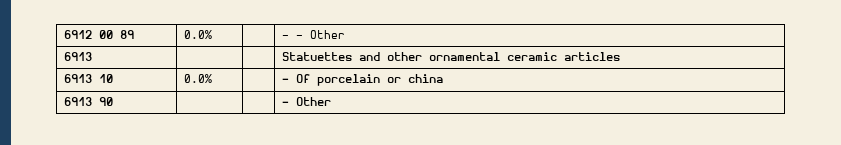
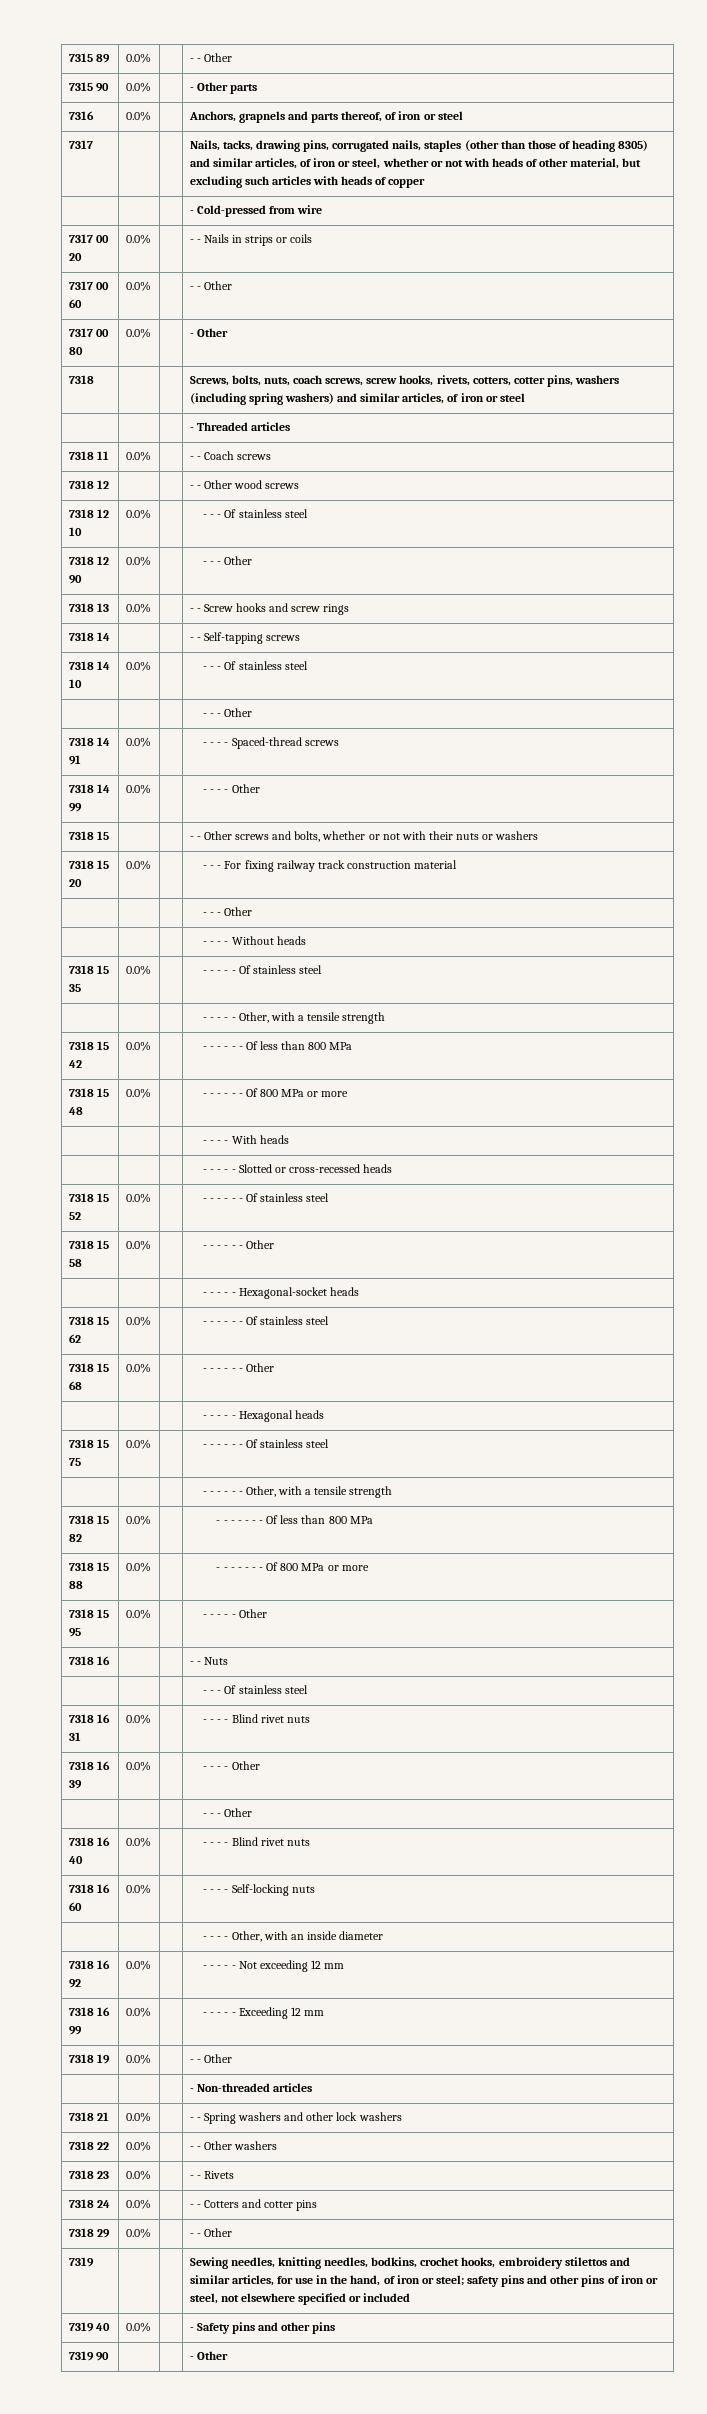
[63,30,113,39] 6912 00 -> [68,53,93,62] 7315
[63,52,92,61] [281,52,620,61] [63,74,113,83] [183,74,212,83] [281,74,443,86] [63,97,92,106] 6913 | | | Statuettes and other ornamental ceramic articles // 6913 10 | 0.0% | | - Of porcelain or china // 6913 -> [68,82,109,92] [125,82,151,92] [189,82,258,94] [68,111,94,120] [125,111,151,121] [188,111,463,123] [68,140,93,149] [189,140,649,152] [189,158,642,169] [189,176,426,188] [189,205,323,217] [68,234,109,243] [68,253,82,261] [125,234,151,244] [189,234,313,246] [68,281,109,290] [68,299,82,308] [125,281,151,291] [189,281,233,290] [68,328,109,337] [68,347,83,355] [125,328,151,338] [189,328,228,337] [68,375,94,384] [189,375,619,387] [189,393,525,405] [189,422,291,431] [68,451,109,460] [125,451,151,461] [189,451,272,460] [68,480,109,489] [189,480,300,489] [68,509,109,518] [68,527,82,536] [125,509,151,519] [203,509,308,518] [68,556,109,565] [68,575,82,584] [125,556,151,566] [203,556,253,565] [68,603,109,612] [125,603,151,613] [189,603,350,615] [68,632,110,641] [189,632,301,644] [68,661,110,670] [68,679,82,688] [125,661,151,671] [203,661,308,670] [203,708,253,717] [68,737,110,746] [68,755,81,765] [125,737,151,747] [203,737,339,749] [68,784,110,793] [68,803,82,812] [125,784,151,794] [203,784,260,793] [68,831,109,840] [189,831,539,842] [68,860,109,869] [68,879,82,887] [125,860,151,870] [203,860,457,872] [203,907,253,916] [203,936,306,945] [68,965,109,974] [68,984,81,992] [125,965,151,975] [203,965,322,974] [203,1012,386,1024] [68,1041,109,1050] [68,1060,82,1068] [125,1041,151,1051] [203,1041,353,1050] [68,1088,109,1097] [68,1107,83,1115] [125,1088,151,1098] [203,1088,349,1097] [203,1135,289,1144] [203,1164,392,1173] [68,1193,109,1202] [68,1212,81,1220] [125,1193,151,1203] [203,1193,329,1202] [68,1240,109,1249] [68,1259,82,1267] [125,1240,151,1250] [203,1240,274,1249] [203,1287,359,1299] [68,1316,109,1325] [68,1334,81,1343] [125,1316,151,1326] [203,1316,329,1325] [68,1363,109,1372] [68,1381,82,1390] [125,1363,151,1373] [203,1363,274,1372] [203,1410,324,1422] [68,1439,109,1448] [68,1458,81,1466] [125,1439,151,1449] [203,1439,329,1448] [203,1486,393,1498] [68,1515,109,1524] [68,1534,82,1542] [125,1515,151,1525] [216,1515,373,1524] [68,1562,109,1571] [68,1581,83,1589] [125,1562,151,1572] [216,1562,369,1571] [68,1609,109,1618] [68,1628,81,1637] [125,1609,151,1619] [203,1609,267,1618] [68,1656,110,1665] [189,1657,229,1665] [203,1685,308,1694] [68,1714,110,1723] [68,1732,81,1741] [125,1714,151,1724] [203,1714,310,1723] [68,1761,110,1770] [68,1780,82,1789] [125,1761,151,1771] [203,1761,260,1770] [203,1808,253,1817] [68,1837,110,1846] [68,1856,83,1864] [125,1837,151,1847] [203,1837,310,1846] [68,1884,110,1893] [68,1902,82,1911] [125,1884,151,1894] [203,1884,315,1896] [203,1931,383,1942] [68,1960,110,1969] [68,1979,81,1988] [125,1960,151,1970] [203,1960,344,1972] [68,2007,110,2016] [68,2026,82,2035] [125,2007,151,2017] [203,2007,324,2019] [68,2054,110,2064] [125,2054,151,2064] [189,2054,233,2063] [189,2083,313,2092] [68,2112,109,2121] [125,2112,151,2122] [189,2112,402,2124] [68,2141,109,2150] [125,2141,151,2151] [189,2141,278,2150] [68,2170,109,2179] [125,2170,151,2180] [189,2171,235,2179] [68,2199,110,2208] [125,2199,151,2209] [189,2199,318,2211] [68,2228,110,2238] [125,2228,151,2238] [189,2228,233,2237] [68,2257,94,2267] [189,2257,630,2269] [189,2275,658,2287] [189,2293,411,2305] [68,2322,110,2332] [125,2322,151,2332] [189,2322,336,2334] [68,2351,94,2361] 7315 90 | 0.0% | | - Other parts // 7316 | 0.0% | | Anchors, grapnels and parts thereof, of iron or steel // 7317 | | | Nails, tacks, drawing pins, corrugated nails, staples (other than those of heading 8305) and similar articles, of iron or steel, whether or not with heads of other material, but excluding such articles with heads of copper // | | | - Cold-pressed from wire // 7317 00 20 | 0.0% | | - - Nails in strips or coils // 7317 00 60 | 0.0% | | - - Other // 7317 00 80 | 0.0% | | - Other // 7318 | | | Screws, bolts, nuts, coach screws, screw hooks, rivets, cotters, cotter pins, washers (including spring washers) and similar articles, of iron or steel // | | | - Threaded articles // 7318 11 | 0.0% | | - - Coach screws // 7318 12 | | | - - Other wood screws // 7318 12 10 | 0.0% | | - - - Of stainless steel // 7318 12 90 | 0.0% | | - - - Other // 7318 13 | 0.0% | | - - Screw hooks and screw rings // 7318 14 | | | - - Self-tapping screws // 7318 14 10 | 0.0% | | - - - Of stainless steel // | | | - - - Other // 7318 14 91 | 0.0% | | - - - - Spaced-thread screws // 7318 14 99 | 0.0% | | - - - - Other // 7318 15 | | | - - Other screws and bolts, whether or not with their nuts or washers // 7318 15 20 | 0.0% | | - - - For fixing railway track construction material // | | | - - - Other // | | | - - - - Without heads // 7318 15 35 | 0.0% | | - - - - - Of stainless steel // | | | - - - - - Other, with a tensile strength // 7318 15 42 | 0.0% | | - - - - - - Of less than 800 MPa // 7318 15 48 | 0.0% | | - - - - - - Of 800 MPa or more // | | | - - - - With heads // | | | - - - - - Slotted or cross-recessed heads // 7318 15 52 | 0.0% | | - - - - - - Of stainless steel // 7318 15 58 | 0.0% | | - - - - - - Other // | | | - - - - - Hexagonal-socket heads // 7318 15 62 | 0.0% | | - - - - - - Of stainless steel // 7318 15 68 | 0.0% | | - - - - - - Other // | | | - - - - - Hexagonal heads // 7318 15 75 | 0.0% | | - - - - - - Of stainless steel // | | | - - - - - - Other, with a tensile strength // 7318 15 82 | 0.0% | | - - - - - - - Of less than 800 MPa // 7318 15 88 | 0.0% | | - - - - - - - Of 800 MPa or more // 7318 15 95 | 0.0% | | - - - - - Other // 7318 16 | | | - - Nuts // | | | - - - Of stainless steel // 7318 16 31 | 0.0% | | - - - - Blind rivet nuts // 7318 16 39 | 0.0% | | - - - - Other // | | | - - - Other // 7318 16 40 | 0.0% | | - - - - Blind rivet nuts // 7318 16 60 | 0.0% | | - - - - Self-locking nuts // | | | - - - - Other, with an inside diameter // 7318 16 92 | 0.0% | | - - - - - Not exceeding 12 mm // 7318 16 99 | 0.0% | | - - - - - Exceeding 12 mm // 7318 19 | 0.0% | | - - Other // | | | - Non-threaded articles // 7318 21 | 0.0% | | - - Spring washers and other lock washers // 7318 22 | 0.0% | | - - Other washers // 7318 23 | 0.0% | | - - Rivets // 7318 24 | 0.0% | | - - Cotters and cotter pins // 7318 29 | 0.0% | | - - Other // 7319 | | | Sewing needles, knitting needles, bodkins, crochet hooks, embroidery stilettos and similar articles, for use in the hand, of iron or steel; safety pins and other pins of iron or steel, not elsewhere specified or included // 7319 40 | 0.0% | | - Safety pins and other pins // 7319

